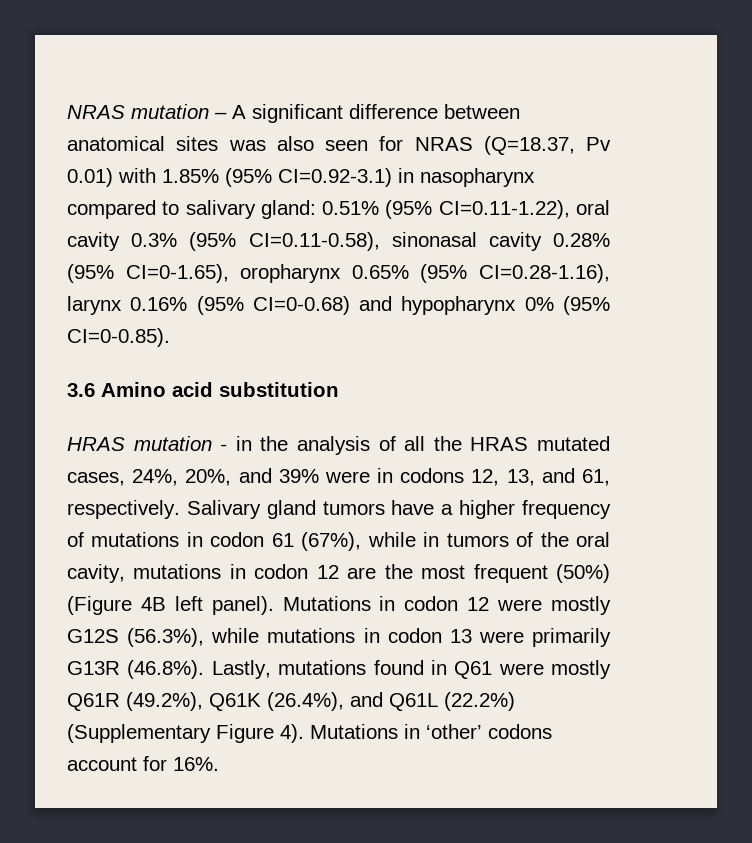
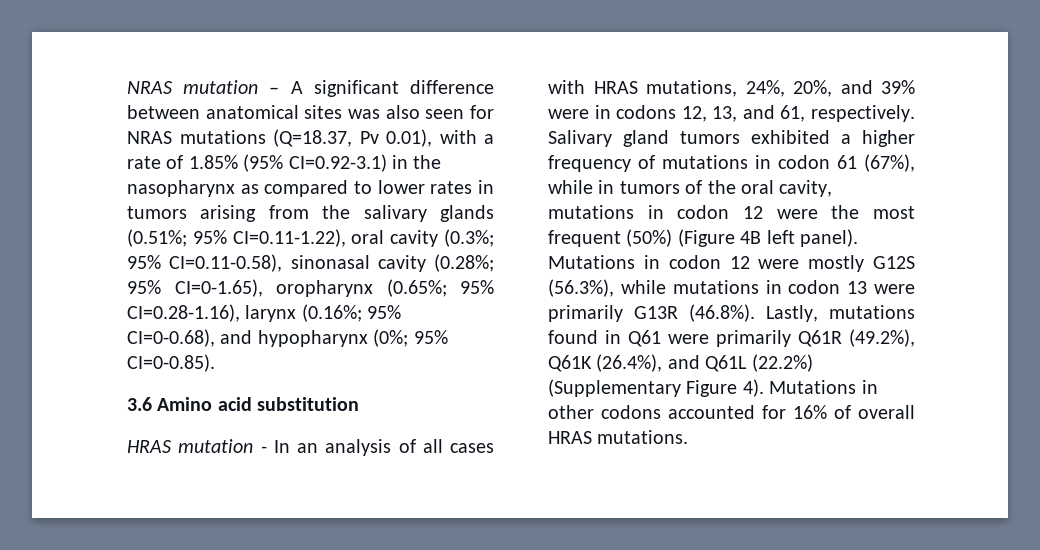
(473, 144) none -> [179,130,266,144] mutations
[67,168,535,187] [67,200,433,219] 0.01) with 1.85% (95% CI=0.92-3.1) in nasopharynx compared to salivary gland: 0.51% (95% -> [386,129,494,147] [127,154,442,172] [127,180,494,197] [127,205,494,222] [127,229,227,247] 0.01), with a rate of 1.85% (95% CI=0.92-3.1) in the nasopharynx as compared to lower rates in tumors arising from the salivary glands (0.51%; 95%
[131,232,237,251] 0.3% (95% -> [444,229,494,247] [127,255,161,269] (0.3%; 95%
[553,233,610,247] [67,264,610,283] [67,296,610,315] 0.28% (95% CI=0-1.65), oropharynx 0.65% (95% CI=0.28-1.16), larynx 0.16% (95% CI=0-0.68) and hypopharynx 0% (95% -> [434,254,494,272] [127,279,494,297] [127,304,402,322] [127,329,448,347] (0.28%; 95% CI=0-1.65), oropharynx (0.65%; 95% CI=0.28-1.16), larynx (0.16%; 95% CI=0-0.68), and hypopharynx (0%; 95%
[235,436,289,451] in the -> [273,440,318,453] In an
[433,436,611,451] [67,472,125,486] the HRAS mutated cases, -> [450,443,494,453] [548,80,737,97] cases with HRAS mutations,
[391,500,435,515] have -> [751,130,830,144] exhibited
[347,567,377,579] are -> [776,209,818,219] were
[551,660,611,679] mostly -> [716,330,791,347] primarily
[426,724,552,739] [67,756,219,771] ‘other’ codons account for 16%. -> [548,405,915,419] [548,430,689,444] other codons accounted for 16% of overall HRAS mutations.

